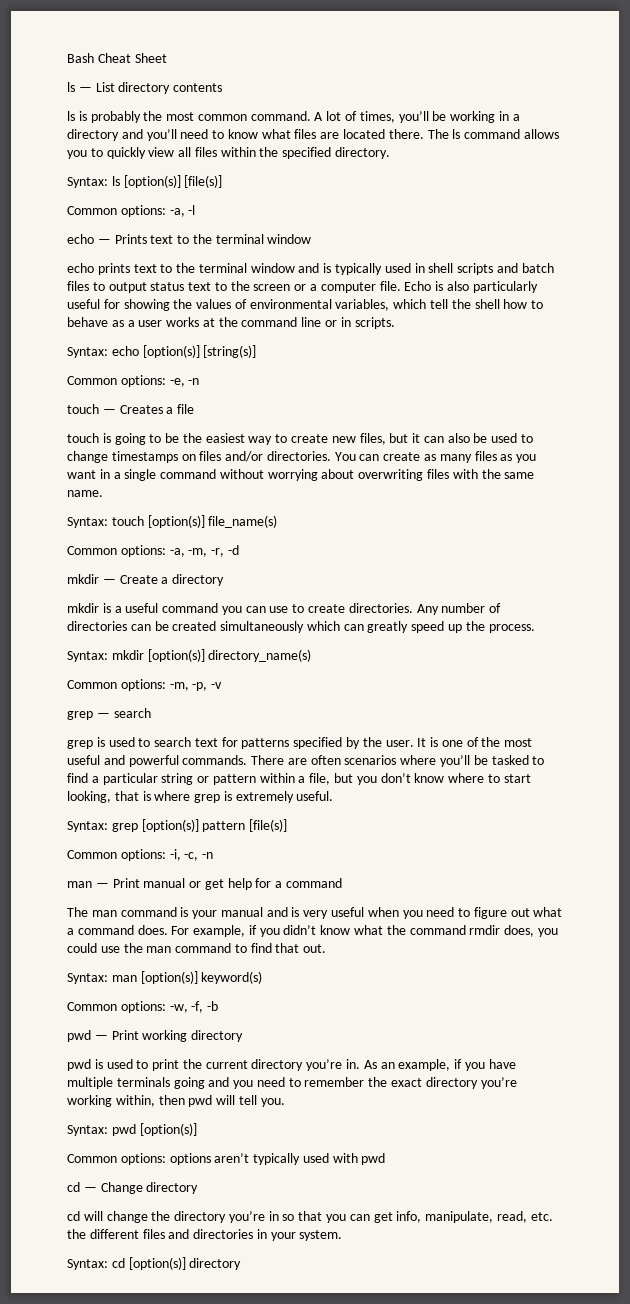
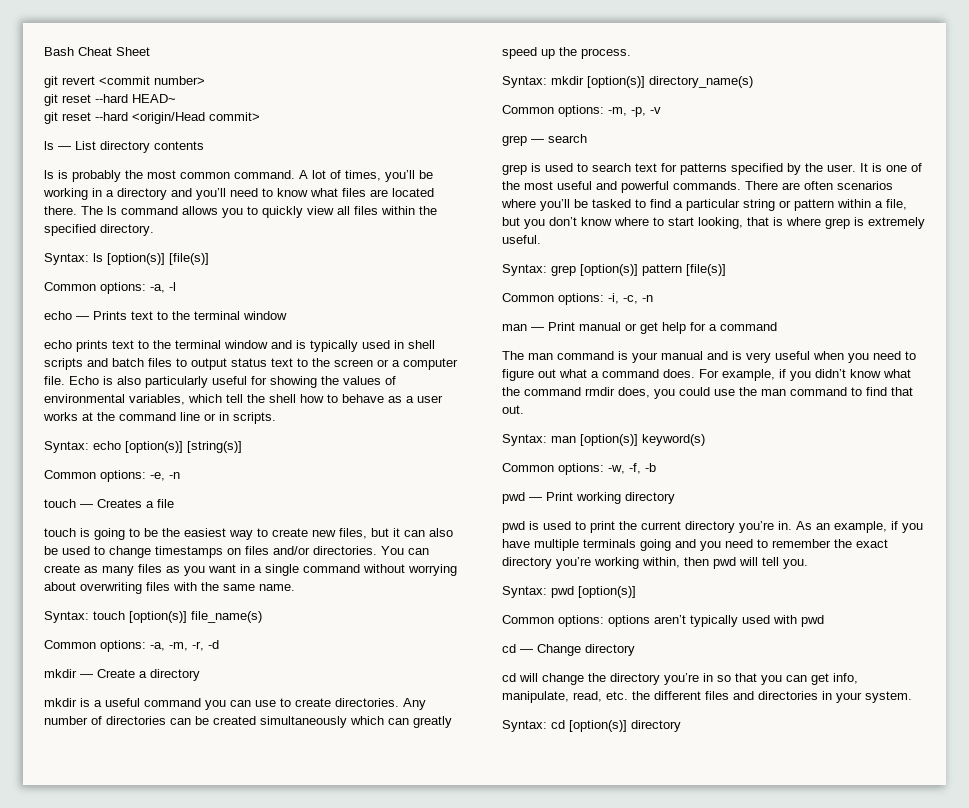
(167, 58) none -> [44,76,205,88] [44,94,176,106] [44,112,260,124] // git revert <commit number> // git reset --hard HEAD~ // git reset --hard <origin/Head commit>

